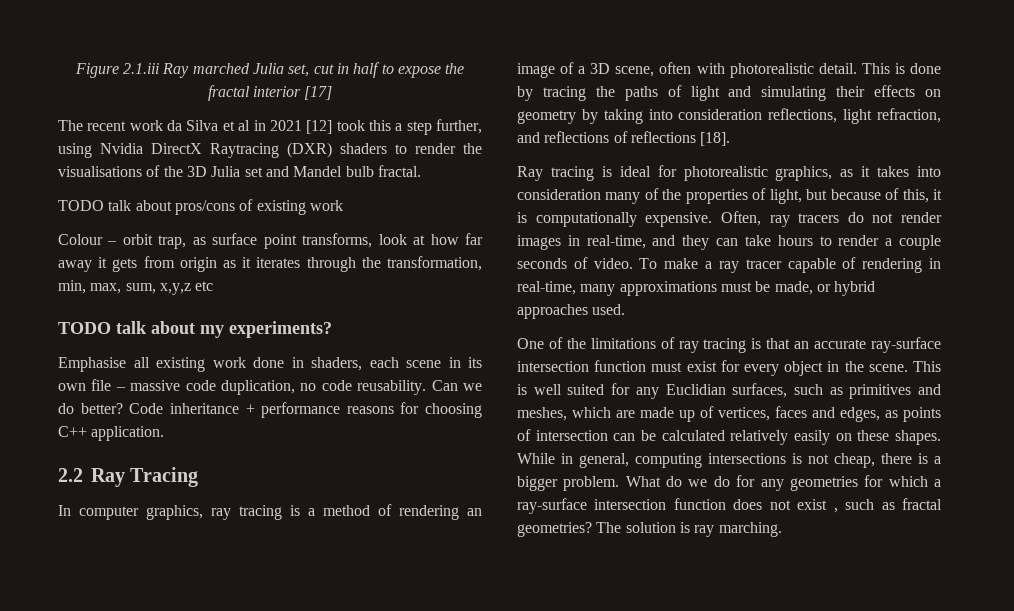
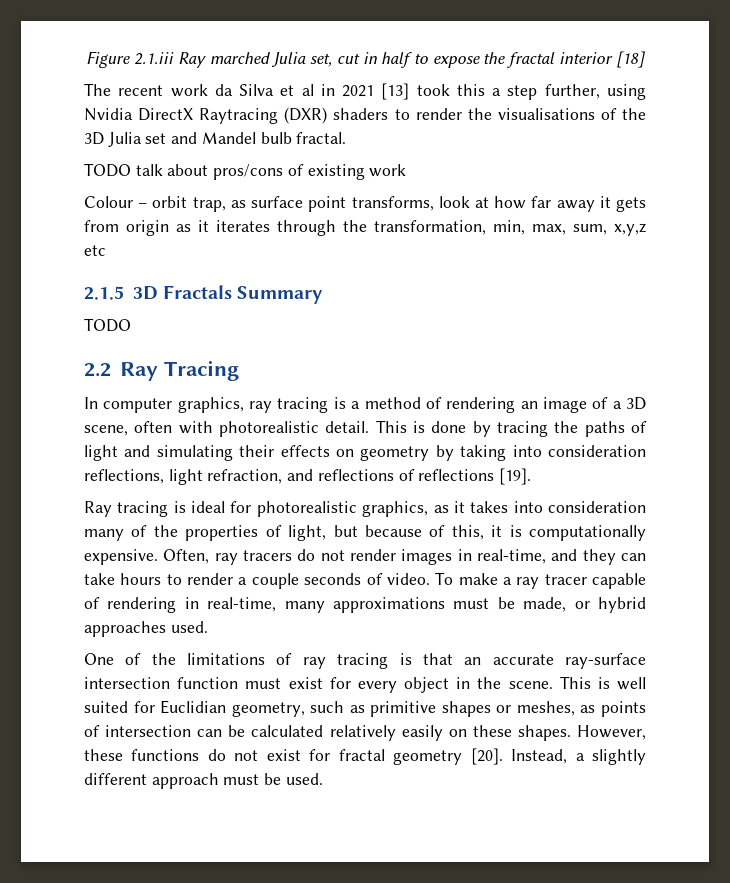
[304,86,333,100] [17] -> [615,51,645,68] [18]
[306,120,333,134] [12] -> [381,83,410,100] [13]
[58,321,332,338] [58,357,482,372] [58,379,482,395] [58,402,482,418] [58,426,165,441] TODO talk about my experiments? // Emphasise all existing work done in shaders, each scene in its own file – massive code duplication, no code reusability. Can we do better? Code inheritance + performance reasons for choosing C++ application. -> [84,285,324,304] [84,318,131,332] 2.1.5 3D Fractals Summary // TODO
[700,132,731,146] [18]. -> [499,468,532,485] [19].
[635,383,941,399] [517,406,880,422] any Euclidian surfaces, such as primitives and meshes, which are made up of vertices, faces and edges, -> [160,700,575,717] Euclidian geometry, such as primitive shapes or meshes,
[517,453,941,468] [517,475,942,491] [517,498,943,514] [517,522,782,537] While in general, computing intersections is not cheap, there is a bigger problem. What do we do for any geometries for which a ray-surface intersection function does not exist , such as fractal geometries? The solution is ray marching. -> [577,725,647,740] [84,748,646,765] [84,773,323,789] However, these functions do not exist for fractal geometry [20]. Instead, a slightly different approach must be used.

